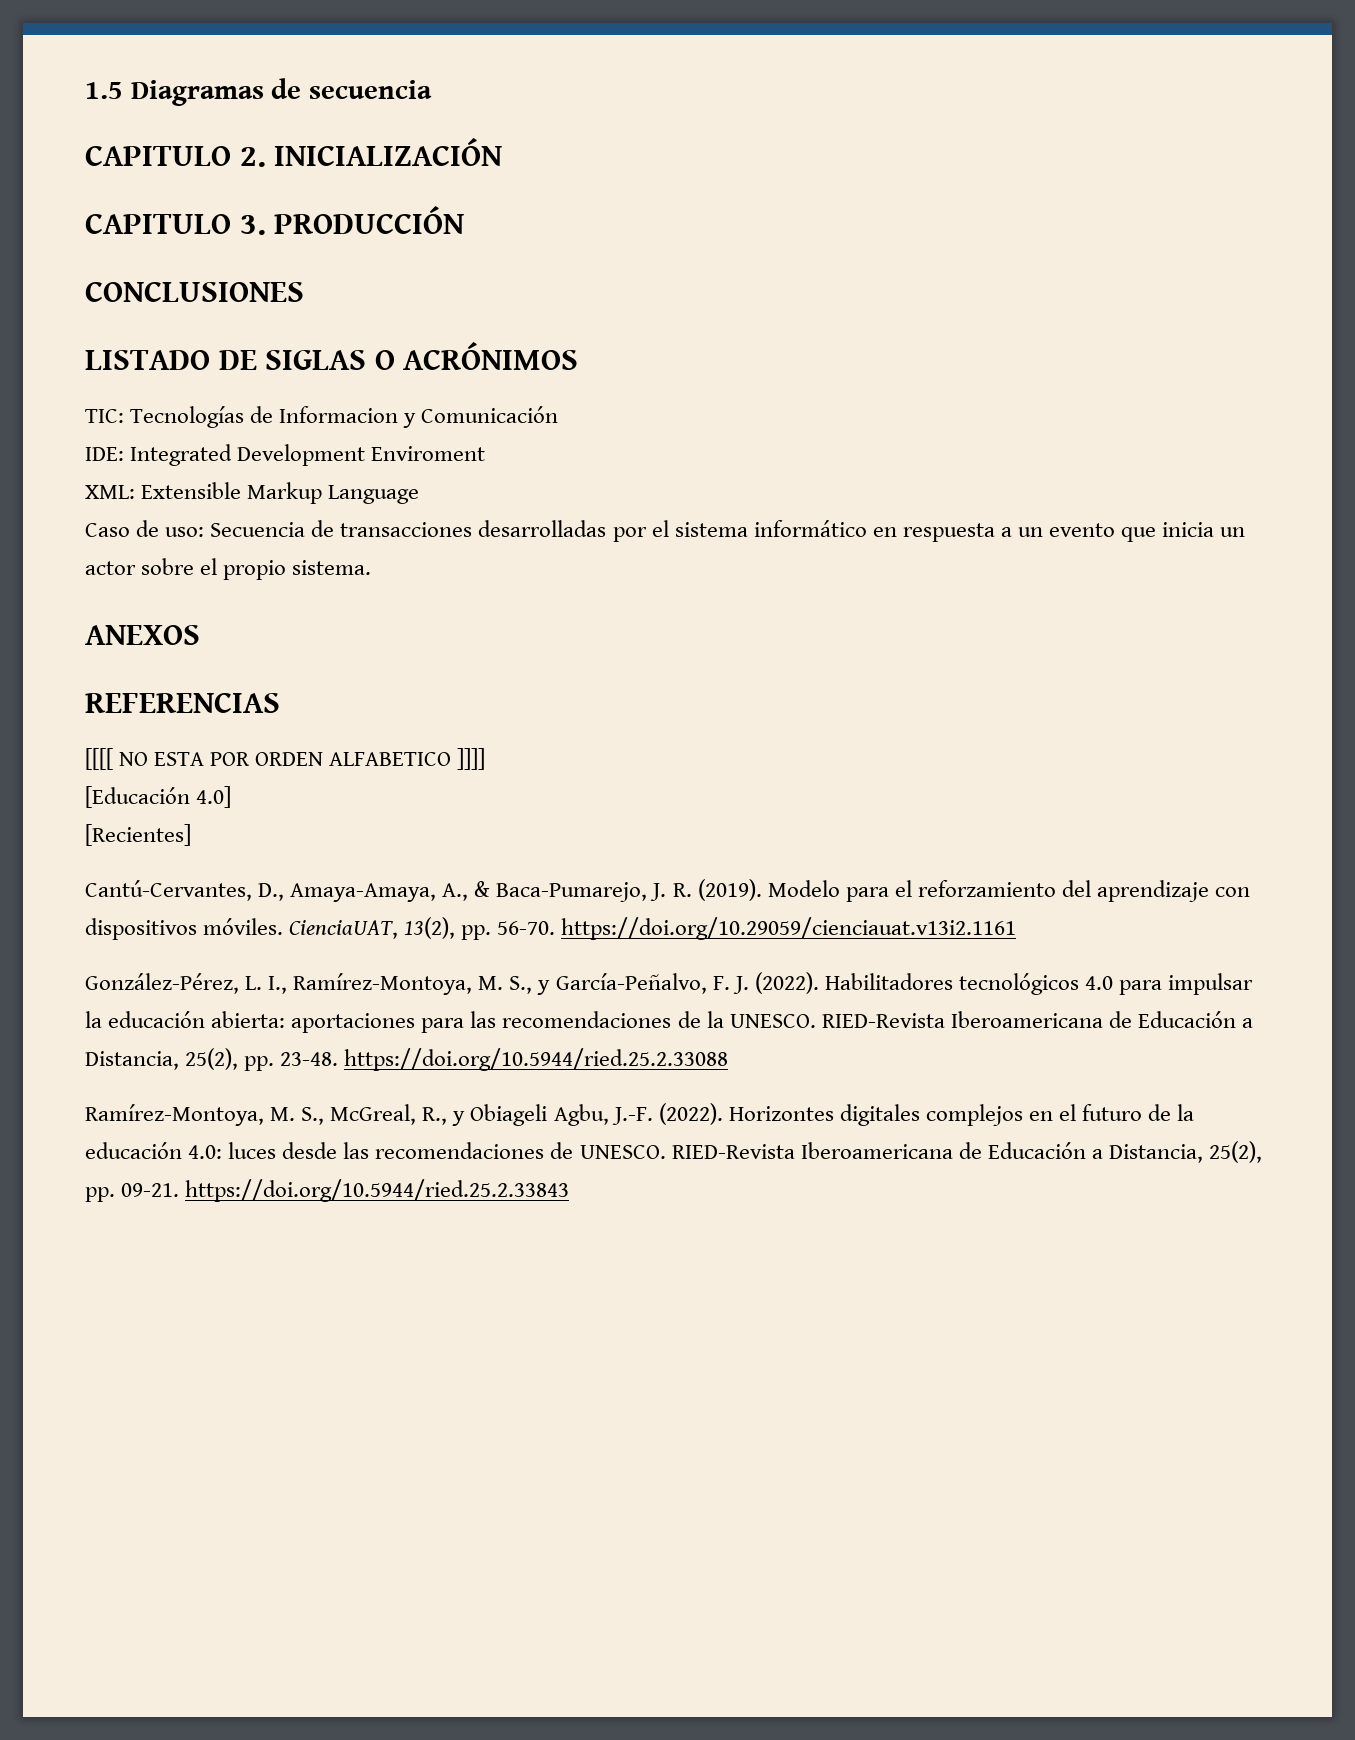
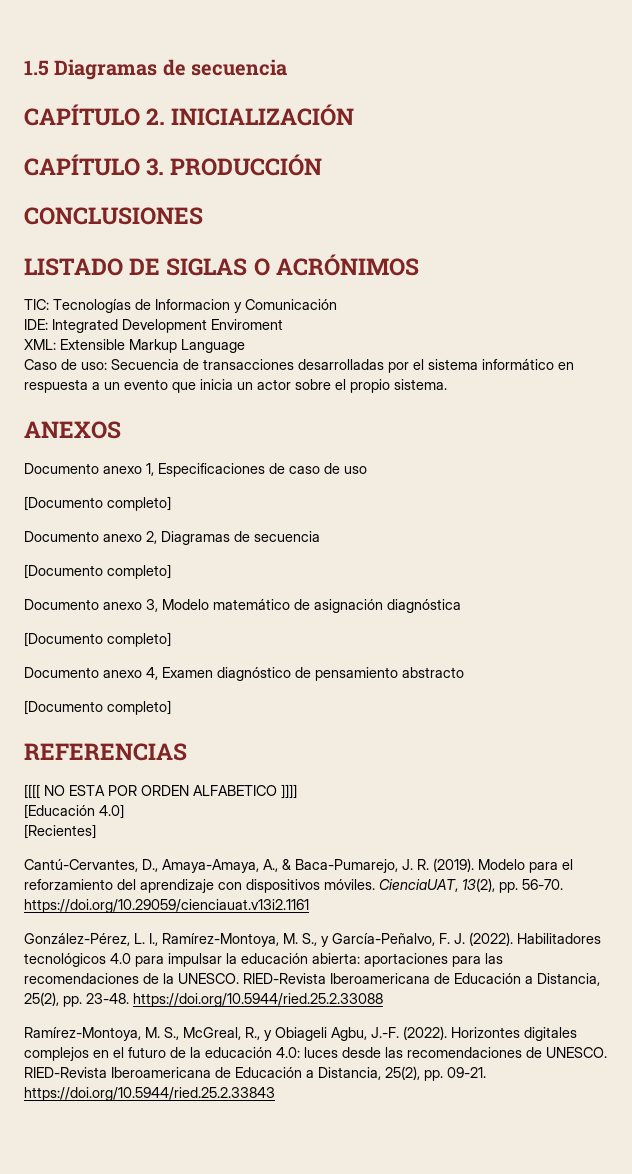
[85,145,231,166] CAPITULO -> [24,104,140,126] CAPÍTULO
[85,213,231,234] CAPITULO -> [24,154,140,176] CAPÍTULO
(200, 635) none -> [24,463,367,477] [24,496,171,511] [24,531,320,545] [24,564,171,579] [24,599,461,613] [24,632,171,647] [24,667,464,681] [24,700,171,715] // Documento anexo 1, Especificaciones de caso de uso // [Documento completo] // Documento anexo 2, Diagramas de secuencia // [Documento completo] // Documento anexo 3, Modelo matemático de asignación diagnóstica // [Documento completo] // Documento anexo 4, Examen diagnóstico de pensamiento abstracto // [Documento completo]

